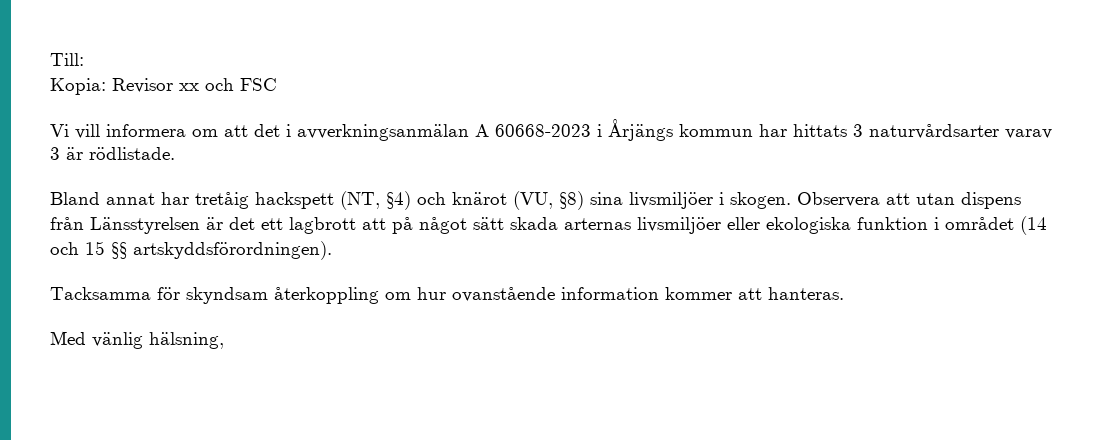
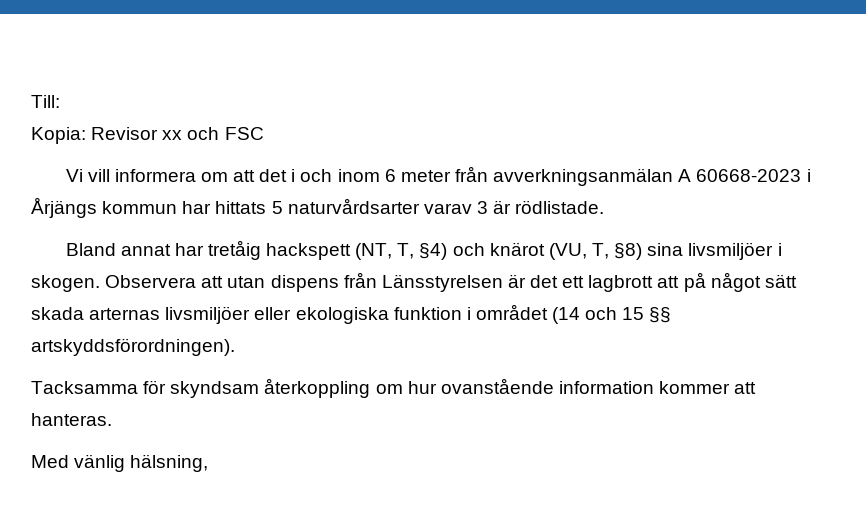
(291, 130) none -> [300,166,488,182] och inom 6 meter från
[853,124,863,137] 3 -> [271,201,283,214] 5
(380, 200) none -> [397,243,415,259] T,
(553, 200) none -> [591,243,609,259] T,

